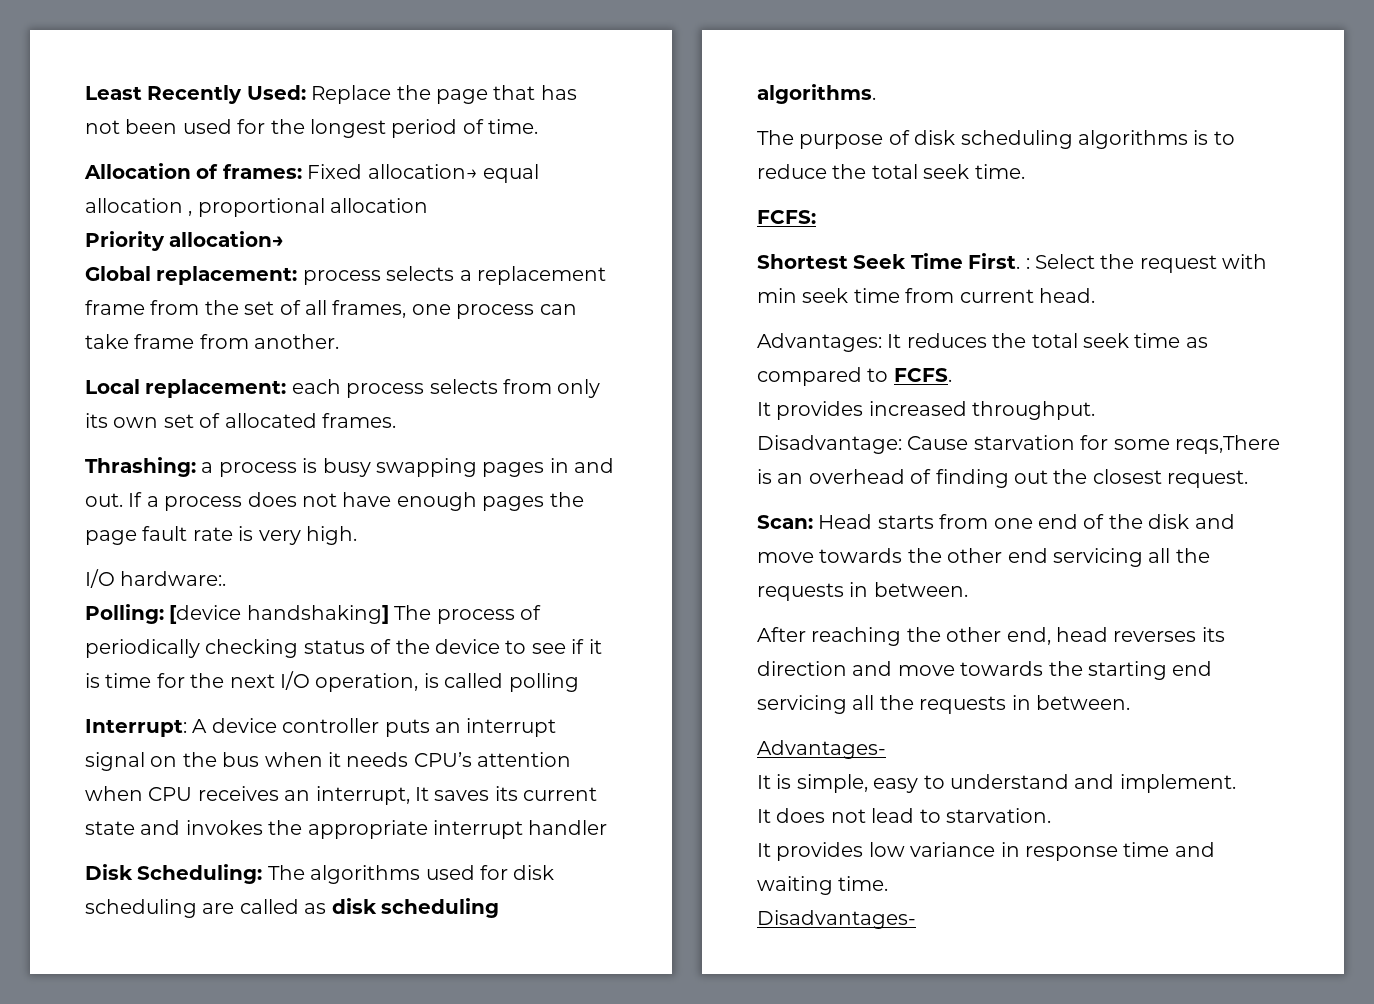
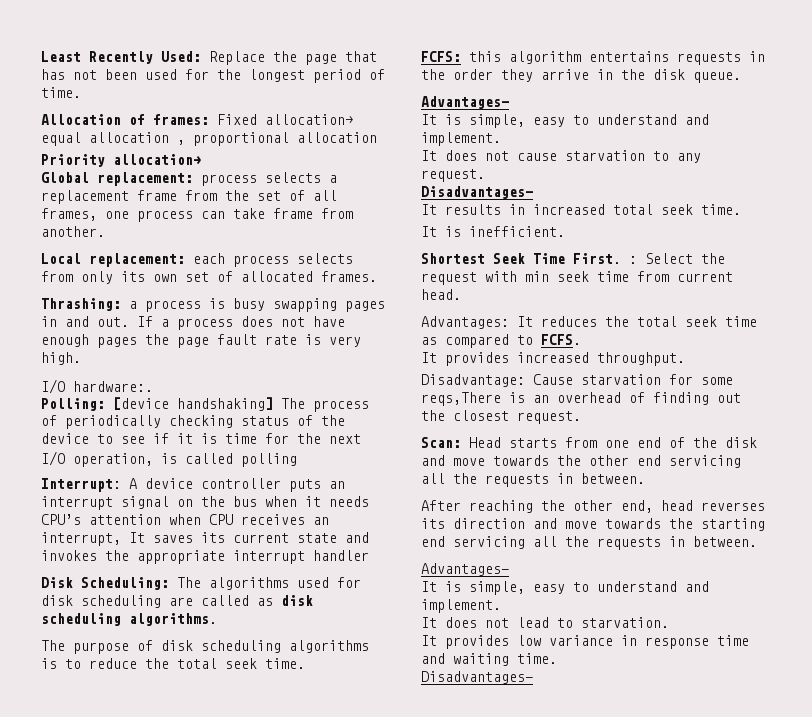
(816, 217) none -> [469,51,765,65] [421,69,741,83] [421,96,509,109] [421,114,709,128] [421,132,501,146] [421,150,701,163] [421,169,485,182] [421,186,533,199] [421,204,741,215] [421,226,565,237] this algorithm entertains requests in the order they arrive in the disk queue. // Advantages- // It is simple, easy to understand and implement. // It does not cause starvation to any request. // Disadvantages- // It results in increased total seek time. // It is inefficient.

